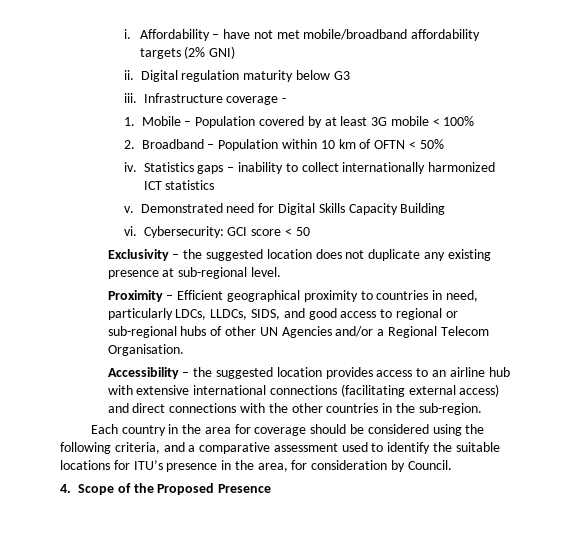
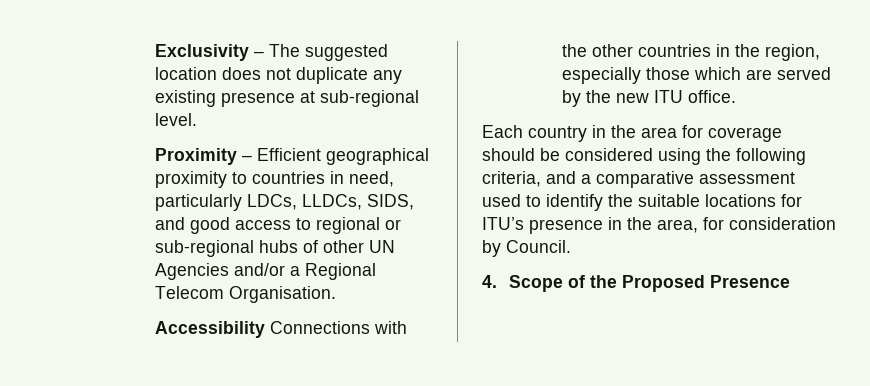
[123,29,481,41] [139,46,236,59] [123,70,350,82] [123,93,287,105] [123,116,475,128] [123,139,444,151] [123,162,496,174] [143,180,215,190] [123,203,446,215] [123,226,310,238] i. Affordability – have not met mobile/broadband affordability targets (2% GNI) // ii. Digital regulation maturity below G3 // iii. Infrastructure coverage - // 1. Mobile – Population covered by at least 3G mobile < 100% // 2. Broadband – Population within 10 km of OFTN < 50% // iv. Statistics gaps – inability to collect internationally harmonized ICT statistics // v. Demonstrated need for Digital Skills Capacity Building // vi. Cybersecurity: GCI score < 50 // -> (154, 52) none
[183,249,203,259] the -> [268,44,300,57] The
[182,367,510,379] [107,384,500,397] [107,403,237,413] – the suggested location provides access to an airline hub with extensive international connections (facilitating external access) and direct connections -> [269,321,370,334] Connections
[418,403,482,415] sub-region. -> [764,44,820,61] [561,67,831,84] [561,90,736,107] region, especially those which are served by the new ITU office.

